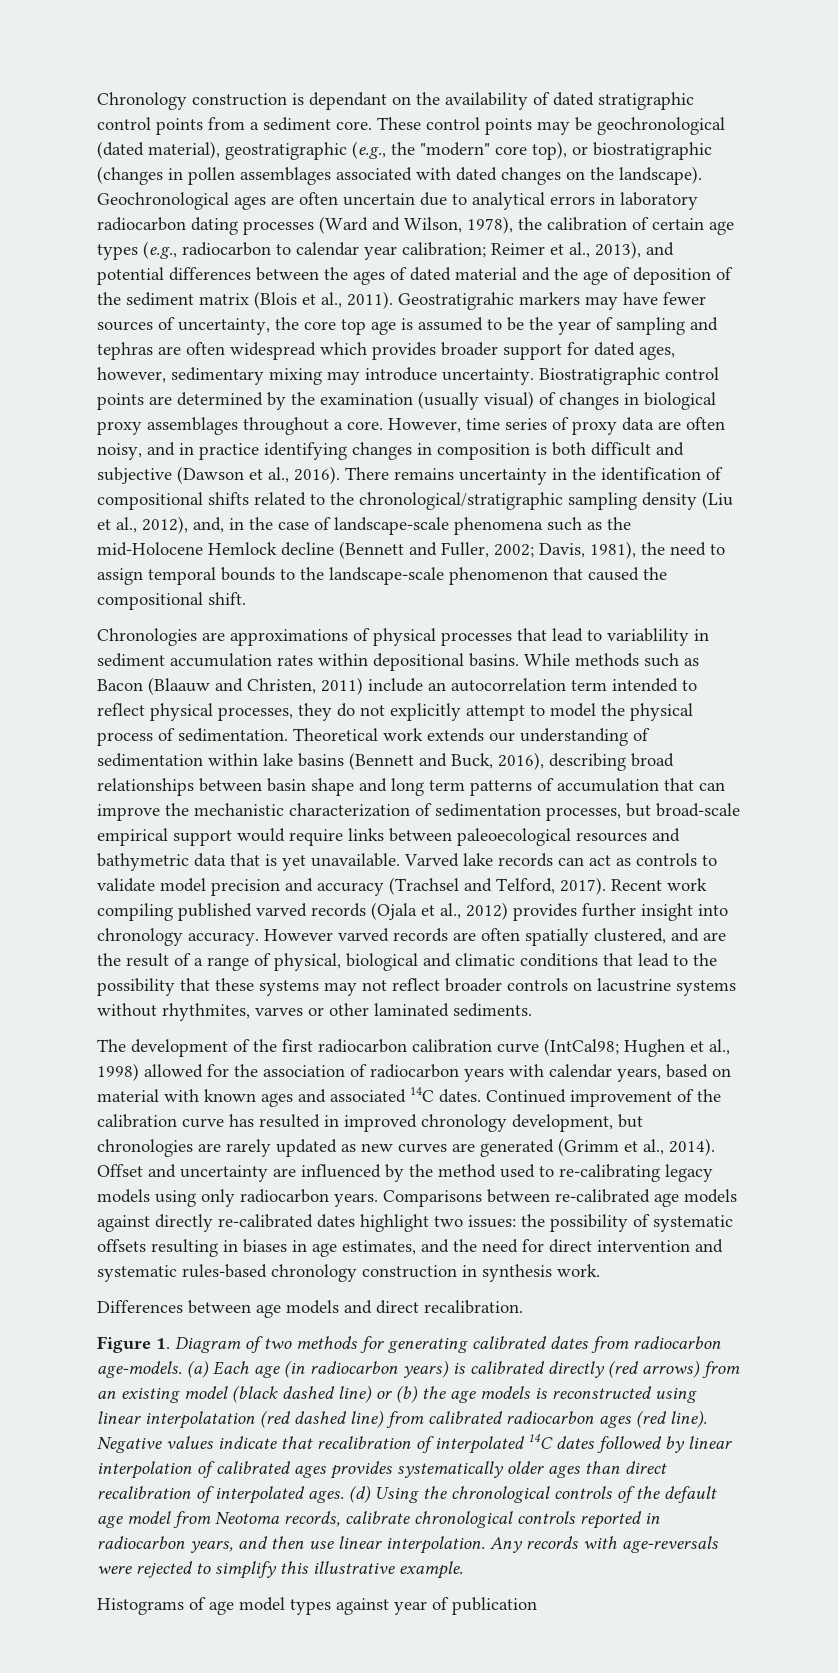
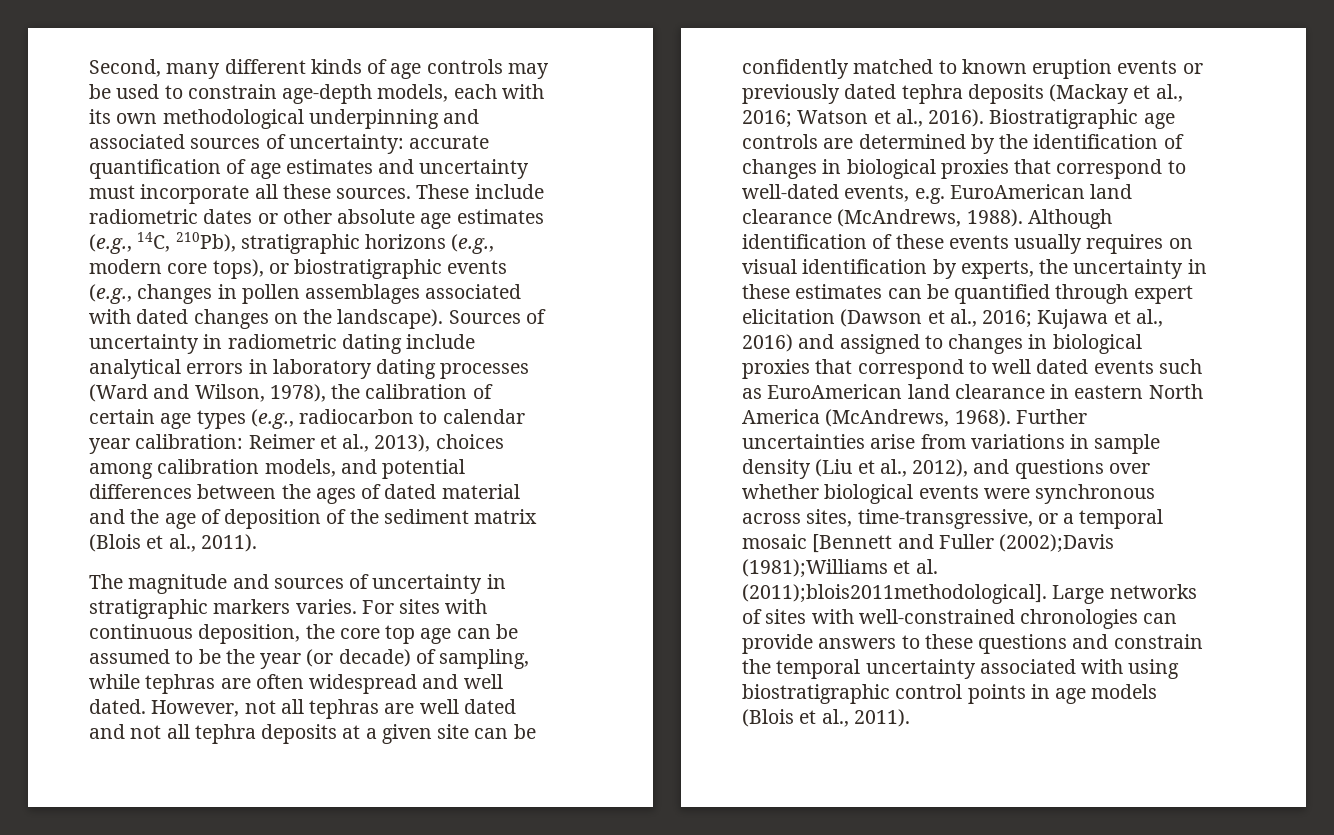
[97,92,694,110] [97,117,725,135] [97,141,712,160] [97,166,163,185] Chronology construction is dependant on the availability of dated stratigraphic control points from a sediment core. These control points may be geochronological (dated material), geostratigraphic (e.g., the "modern" core top), or biostratigraphic (changes -> [89,59,549,79] [89,84,544,104] [89,109,480,129] [89,134,490,154] [89,159,530,179] [89,184,544,204] [89,209,544,229] [89,232,495,254] [89,259,508,279] [89,284,213,304] Second, many different kinds of age controls may be used to constrain age-depth models, each with its own methodological underpinning and associated sources of uncertainty: accurate quantification of age estimates and uncertainty must incorporate all these sources. These include radiometric dates or other absolute age estimates (e.g., 14C, 210Pb), stratigraphic horizons (e.g., modern core tops), or biostratigraphic events (e.g., changes
[97,192,467,210] Geochronological ages are often uncertain due to -> [448,309,546,324] [89,334,476,354] Sources of uncertainty in radiometric dating include
[97,217,186,231] radiocarbon -> (372, 369) none
[402,242,486,258] calibration; -> [135,434,244,449] calibration:
(641, 250) none -> [435,434,504,449] [89,459,336,479] choices among calibration models,
[398,292,706,310] [97,317,270,335] Geostratigrahic markers may have fewer sources of uncertainty, -> [89,574,506,594] [89,599,488,619] [89,624,301,644] // The magnitude and sources of uncertainty in stratigraphic markers varies. For sites with continuous deposition,
[401,318,413,330] is -> [456,624,518,639] can be
[596,317,718,335] [97,342,675,360] [97,367,719,385] [97,393,144,410] of sampling and tephras are often widespread which provides broader support for dated ages, however, sedimentary mixing may introduce uncertainty. Biostratigraphic control points -> [306,649,530,669] [89,674,503,694] [89,699,516,719] [89,724,536,744] [742,59,1203,79] [742,84,1183,104] [742,109,1175,129] [742,134,818,149] (or decade) of sampling, while tephras are often widespread and well dated. However, not all tephras are well dated and not all tephra deposits at a given site can be confidently matched to known eruption events or previously dated tephra deposits (Mackay et al., 2016; Watson et al., 2016). Biostratigraphic age controls
[320,391,534,410] examination (usually visual) -> [1033,134,1159,149] identification
[97,417,725,435] [97,442,684,460] [97,466,723,485] [97,492,637,510] proxy assemblages throughout a core. However, time series of proxy data are often noisy, and in practice identifying changes in composition is both difficult and subjective (Dawson et al., 2016). There remains uncertainty in the identification of compositional shifts related to the chronological/stratigraphic sampling -> [940,159,1186,179] [742,184,1133,204] [742,209,1112,229] [742,234,1193,254] [742,259,1207,279] [742,284,1193,304] [742,309,1163,329] [742,334,1142,354] [742,359,1202,379] [742,384,1203,399] [742,409,1087,427] [742,434,1161,454] proxies that correspond to well-dated events, e.g. EuroAmerican land clearance (McAndrews, 1988). Although identification of these events usually requires on visual identification by experts, the uncertainty in these estimates can be quantified through expert elicitation (Dawson et al., 2016; Kujawa et al., 2016) and assigned to changes in biological proxies that correspond to well dated events such as EuroAmerican land clearance in eastern North America (McAndrews, 1968). Further uncertainties arise from variations in sample
[193,517,631,535] [97,541,725,559] [97,567,667,585] [97,592,246,610] [97,628,709,646] [97,653,699,671] [97,677,697,695] [97,703,693,721] [97,728,650,746] [97,752,674,771] [97,778,725,796] [97,803,740,821] [97,828,680,846] [97,853,717,871] [97,877,707,896] [97,902,728,921] [97,928,726,946] [97,953,717,971] [97,978,736,996] [97,1003,532,1021] [97,1038,730,1057] [97,1063,731,1082] [97,1087,721,1107] [97,1114,643,1132] [97,1138,715,1157] [97,1164,713,1182] [97,1189,737,1207] [97,1214,733,1232] [97,1239,723,1257] [97,1264,600,1282] [97,1300,523,1318] [97,1336,721,1353] [97,1360,740,1378] [97,1385,697,1403] [97,1410,707,1429] [97,1433,732,1454] [97,1461,667,1479] [97,1485,717,1504] [97,1511,660,1529] [97,1536,718,1554] [97,1561,463,1579] [97,1597,537,1615] and, in the case of landscape-scale phenomena such as the mid-Holocene Hemlock decline (Bennett and Fuller, 2002; Davis, 1981), the need to assign temporal bounds to the landscape-scale phenomenon that caused the compositional shift. // Chronologies are approximations of physical processes that lead to variablility in sediment accumulation rates within depositional basins. While methods such as Bacon (Blaauw and Christen, 2011) include an autocorrelation term intended to reflect physical processes, they do not explicitly attempt to model the physical process of sedimentation. Theoretical work extends our understanding of sedimentation within lake basins (Bennett and Buck, 2016), describing broad relationships between basin shape and long term patterns of accumulation that can improve the mechanistic characterization of sedimentation processes, but broad-scale empirical support would require links between paleoecological resources and bathymetric data that is yet unavailable. Varved lake records can act as controls to validate model precision and accuracy (Trachsel and Telford, 2017). Recent work compiling published varved records (Ojala et al., 2012) provides further insight into chronology accuracy. However varved records are often spatially clustered, and are the result of a range of physical, biological and climatic conditions that lead to the possibility that these systems may not reflect broader controls on lacustrine systems without rhythmites, varves or other laminated sediments. // The development of the first radiocarbon calibration curve (IntCal98; Hughen et al., 1998) allowed for the association of radiocarbon years with calendar years, based on material with known ages and associated 14C dates. Continued improvement of the calibration curve has resulted in improved chronology development, but chronologies are rarely updated as new curves are generated (Grimm et al., 2014). Offset and uncertainty are influenced by the method used to re-calibrating legacy models using only radiocarbon years. Comparisons between re-calibrated age models against directly re-calibrated dates highlight two issues: the possibility of systematic offsets resulting in biases in age estimates, and the need for direct intervention and systematic rules-based chronology construction in synthesis work. // Differences between age models and direct recalibration. // Figure 1. Diagram of two methods for generating calibrated dates from radiocarbon age-models. (a) Each age (in radiocarbon years) is calibrated directly (red arrows) from an existing model (black dashed line) or (b) the age models is reconstructed using linear interpolatation (red dashed line) from calibrated radiocarbon ages (red line). Negative values indicate that recalibration of interpolated 14C dates followed by linear interpolation of calibrated ages provides systematically older ages than direct recalibration of interpolated ages. (d) Using the chronological controls of the default age model from Neotoma records, calibrate chronological controls reported in radiocarbon years, and then use linear interpolation. Any records with age-reversals were rejected to simplify this illustrative example. // Histograms of age model types against year of publication -> [973,459,1150,479] [742,484,1156,504] [742,509,1164,529] [742,534,1115,553] [742,559,938,578] [742,584,1197,604] [742,609,1178,629] [742,634,1203,654] [742,659,1180,679] [742,684,1158,704] [742,709,910,727] and questions over whether biological events were synchronous across sites, time-transgressive, or a temporal mosaic [Bennett and Fuller (2002);Davis (1981);Williams et al. (2011);blois2011methodological]. Large networks of sites with well-constrained chronologies can provide answers to these questions and constrain the temporal uncertainty associated with using biostratigraphic control points in age models (Blois et al., 2011).

